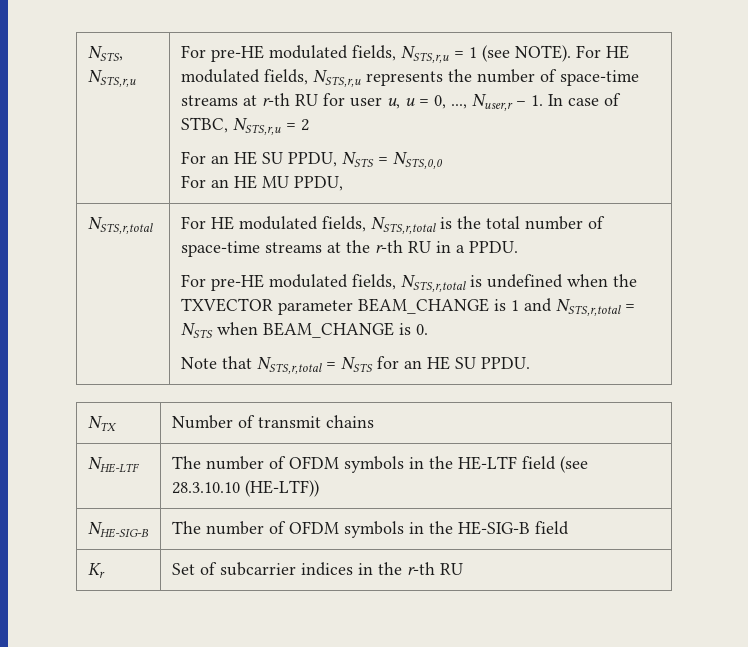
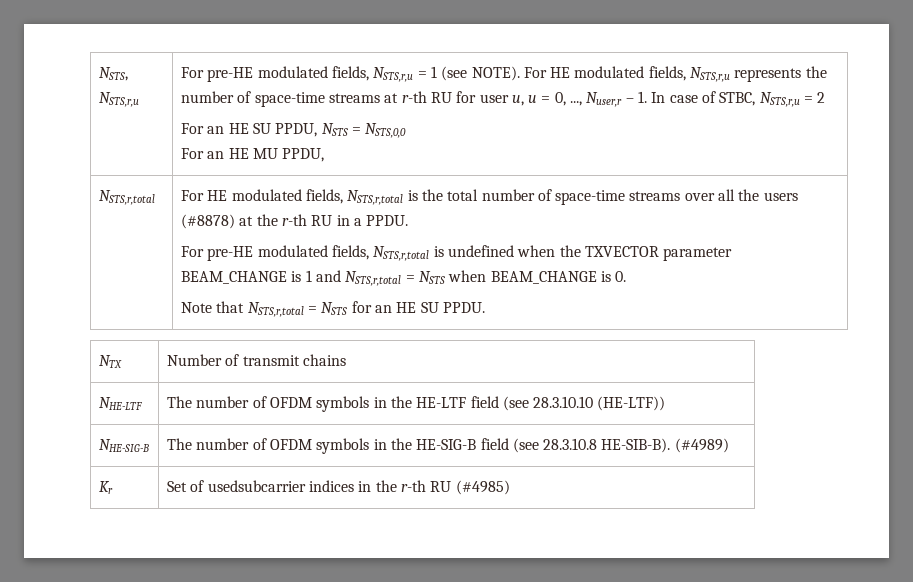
(322, 247) none -> [684,189,798,201] [180,214,235,229] over all the users (#8878)
(569, 528) none -> [512,438,729,453] (see 28.3.10.8 HE-SIB-B). (#4989)
[219,562,296,576] subcarrier -> [207,480,306,492] usedsubcarrier
(463, 569) none -> [455,480,510,495] (#4985)

